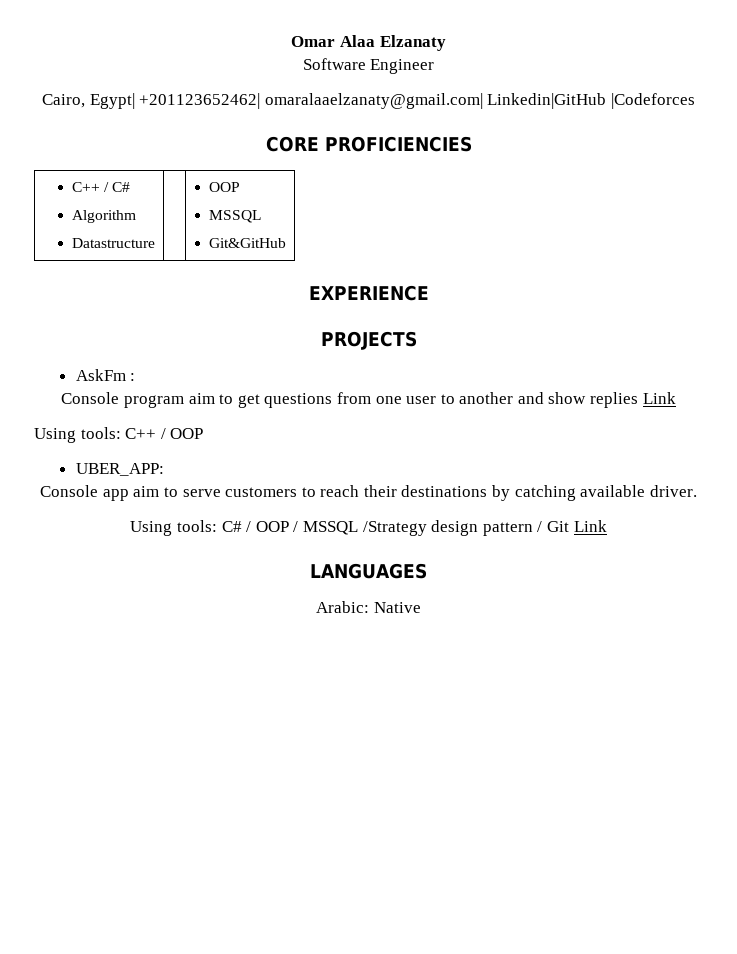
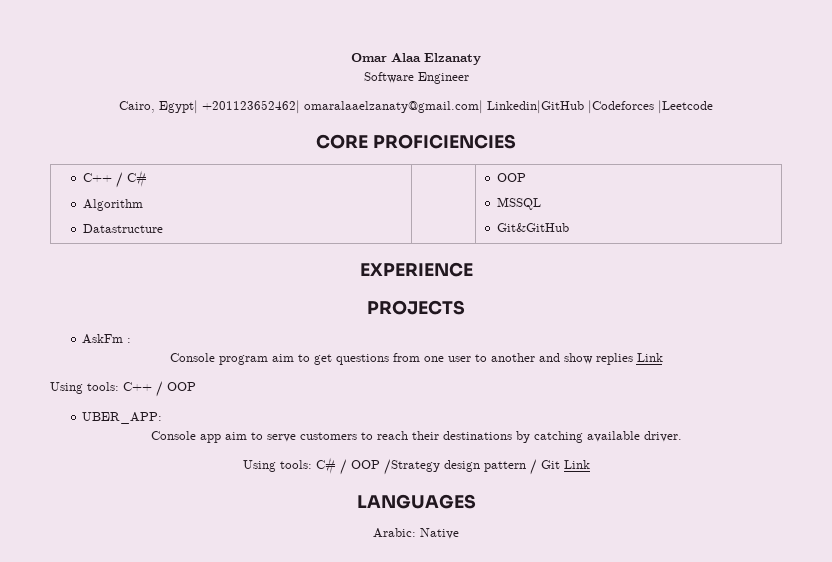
(695, 101) none -> [658,100,713,114] |Leetcode
[293,521,358,535] / MSSQL -> (380, 464) none

